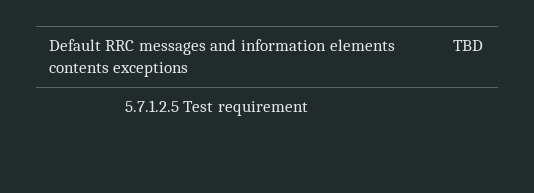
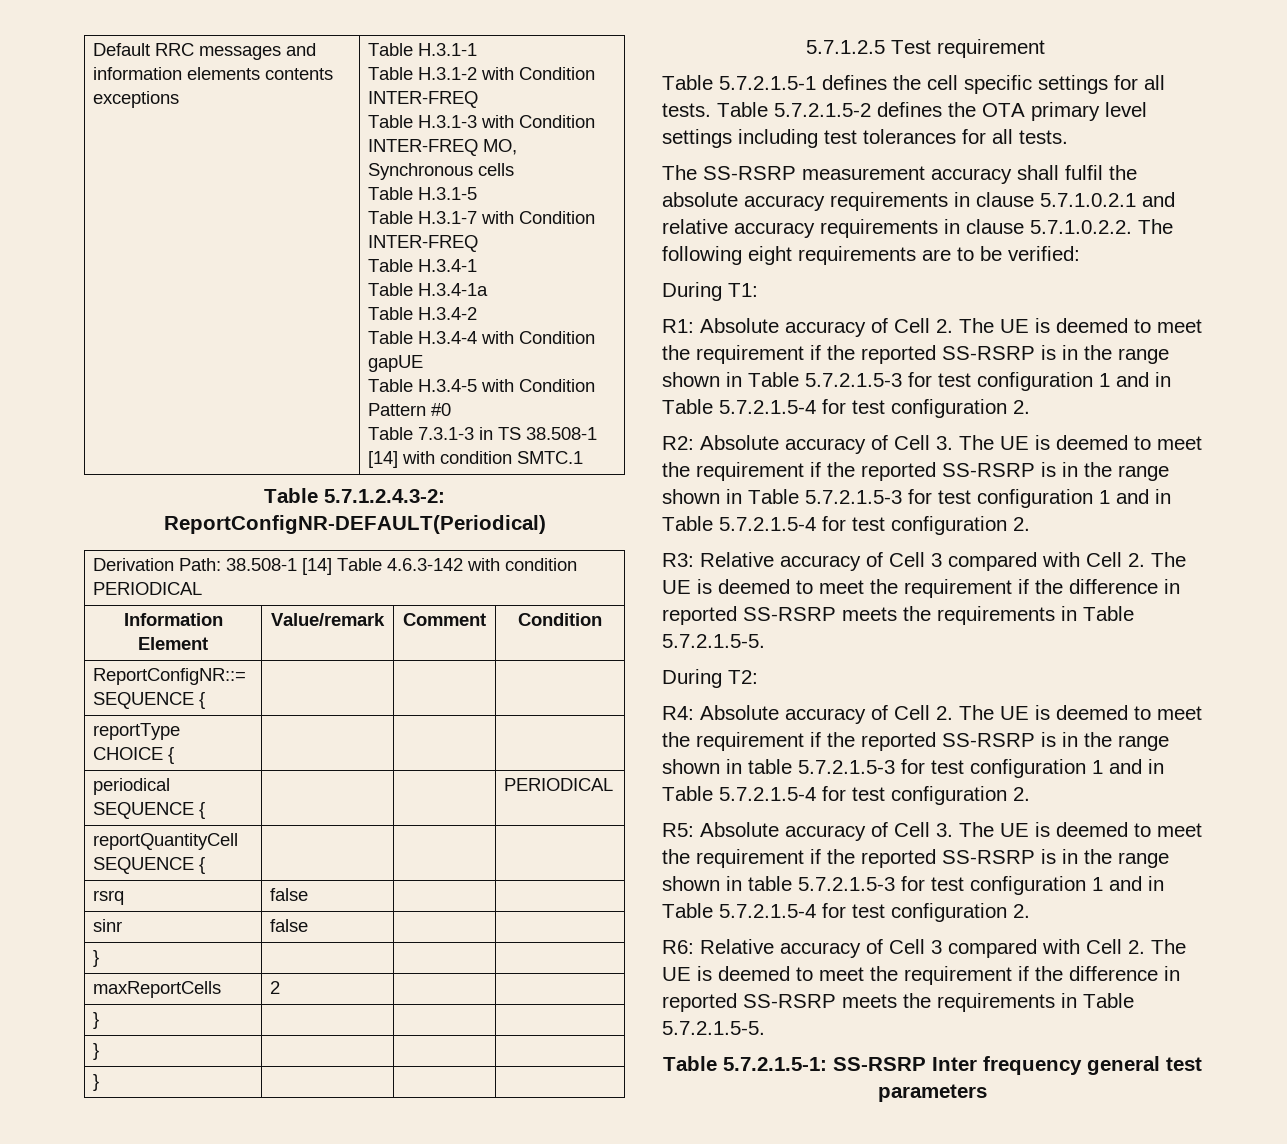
[452,40,483,51] [124,100,309,116] TBD // 5.7.1.2.5 Test requirement -> [368,43,478,56] [368,67,596,80] [368,91,479,108] [368,115,596,128] [368,139,518,156] [368,163,515,180] [368,187,478,200] [368,211,596,224] [368,235,479,252] [368,259,478,272] [368,283,489,296] [368,307,478,320] [368,331,596,344] [368,355,424,372] [368,379,596,392] [368,403,452,416] [368,427,598,440] [368,451,584,468] [264,488,445,503] [163,515,546,534] [93,558,578,575] [93,582,203,595] [123,613,223,626] [138,637,208,650] [271,613,385,626] [403,613,486,626] [518,613,602,626] [93,668,247,685] [93,692,206,709] [93,723,181,740] [93,747,175,764] [93,778,171,795] [93,802,206,819] [504,778,614,791] [93,833,239,850] [93,857,206,874] [93,890,125,905] [270,888,309,901] [93,919,123,932] [270,919,309,932] [93,950,100,967] [93,981,222,998] [270,981,281,994] [93,1012,100,1029] [93,1043,100,1060] [93,1074,100,1091] [805,39,1045,58] [662,75,1165,94] [662,102,1147,121] [662,129,1068,148] [662,165,1137,184] [662,192,1175,211] [662,219,1173,238] [662,246,1080,265] [662,282,758,301] [662,318,1202,337] [662,345,1169,364] [662,372,1171,391] [662,399,1030,418] [662,435,1202,454] [662,462,1169,481] [662,489,1171,508] [662,516,1030,535] [662,552,1186,571] [662,579,1180,598] [662,606,1134,625] [662,634,765,648] [662,669,758,688] [662,705,1202,724] [662,732,1169,751] [662,759,1164,778] [662,786,1030,805] [662,822,1202,841] [662,849,1169,868] [662,876,1164,895] [662,903,1030,922] [662,939,1186,958] [662,966,1180,985] [662,993,1134,1012] [662,1021,765,1035] [663,1056,1202,1075] [878,1084,987,1102] Table H.3.1-1 // Table H.3.1-2 with Condition INTER-FREQ // Table H.3.1-3 with Condition INTER-FREQ MO, Synchronous cells // Table H.3.1-5 // Table H.3.1-7 with Condition INTER-FREQ // Table H.3.4-1 // Table H.3.4-1a // Table H.3.4-2 // Table H.3.4-4 with Condition gapUE // Table H.3.4-5 with Condition Pattern #0 // Table 7.3.1-3 in TS 38.508-1 [14] with condition SMTC.1 // Table 5.7.1.2.4.3-2: ReportConfigNR-DEFAULT(Periodical) // Derivation Path: 38.508-1 [14] Table 4.6.3-142 with condition PERIODICAL // Information Element | Value/remark | Comment | Condition // ReportConfigNR::= SEQUENCE { | | | // reportType CHOICE { | | | // periodical SEQUENCE { | | | PERIODICAL // reportQuantityCell SEQUENCE { | | | // rsrq | false | | // sinr | false | | // } | | | // maxReportCells | 2 | | // } | | | // } | | | // } | | | // 5.7.1.2.5 Test requirement // Table 5.7.2.1.5-1 defines the cell specific settings for all tests. Table 5.7.2.1.5-2 defines the OTA primary level settings including test tolerances for all tests. // The SS-RSRP measurement accuracy shall fulfil the absolute accuracy requirements in clause 5.7.1.0.2.1 and relative accuracy requirements in clause 5.7.1.0.2.2. The following eight requirements are to be verified: // During T1: // R1: Absolute accuracy of Cell 2. The UE is deemed to meet the requirement if the reported SS-RSRP is in the range shown in Table 5.7.2.1.5-3 for test configuration 1 and in Table 5.7.2.1.5-4 for test configuration 2. // R2: Absolute accuracy of Cell 3. The UE is deemed to meet the requirement if the reported SS-RSRP is in the range shown in Table 5.7.2.1.5-3 for test configuration 1 and in Table 5.7.2.1.5-4 for test configuration 2. // R3: Relative accuracy of Cell 3 compared with Cell 2. The UE is deemed to meet the requirement if the difference in reported SS-RSRP meets the requirements in Table 5.7.2.1.5-5. // During T2: // R4: Absolute accuracy of Cell 2. The UE is deemed to meet the requirement if the reported SS-RSRP is in the range shown in table 5.7.2.1.5-3 for test configuration 1 and in Table 5.7.2.1.5-4 for test configuration 2. // R5: Absolute accuracy of Cell 3. The UE is deemed to meet the requirement if the reported SS-RSRP is in the range shown in table 5.7.2.1.5-3 for test configuration 1 and in Table 5.7.2.1.5-4 for test configuration 2. // R6: Relative accuracy of Cell 3 compared with Cell 2. The UE is deemed to meet the requirement if the difference in reported SS-RSRP meets the requirements in Table 5.7.2.1.5-5. // Table 5.7.2.1.5-1: SS-RSRP Inter frequency general test parameters

